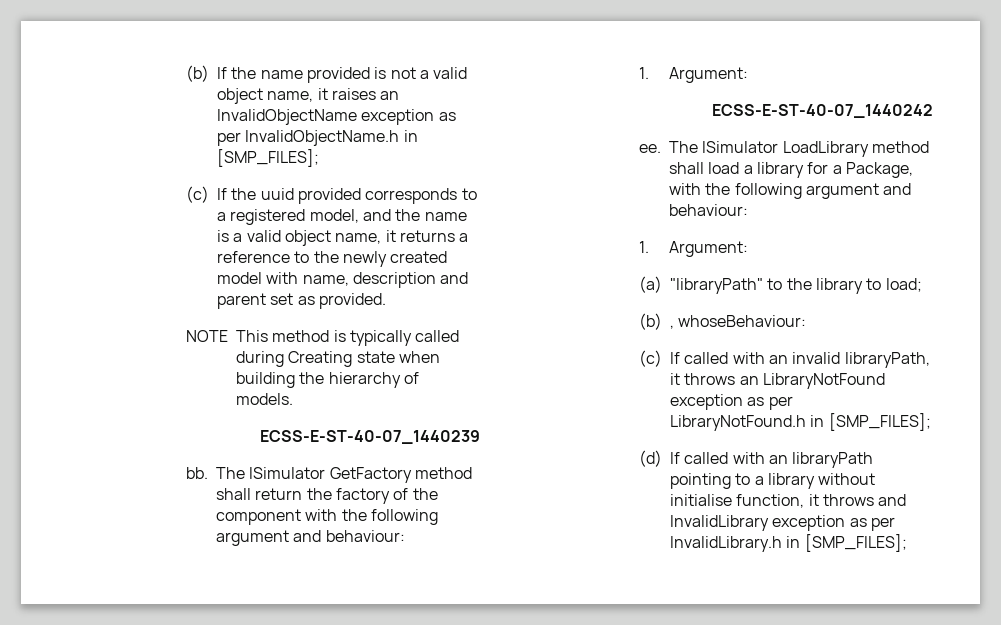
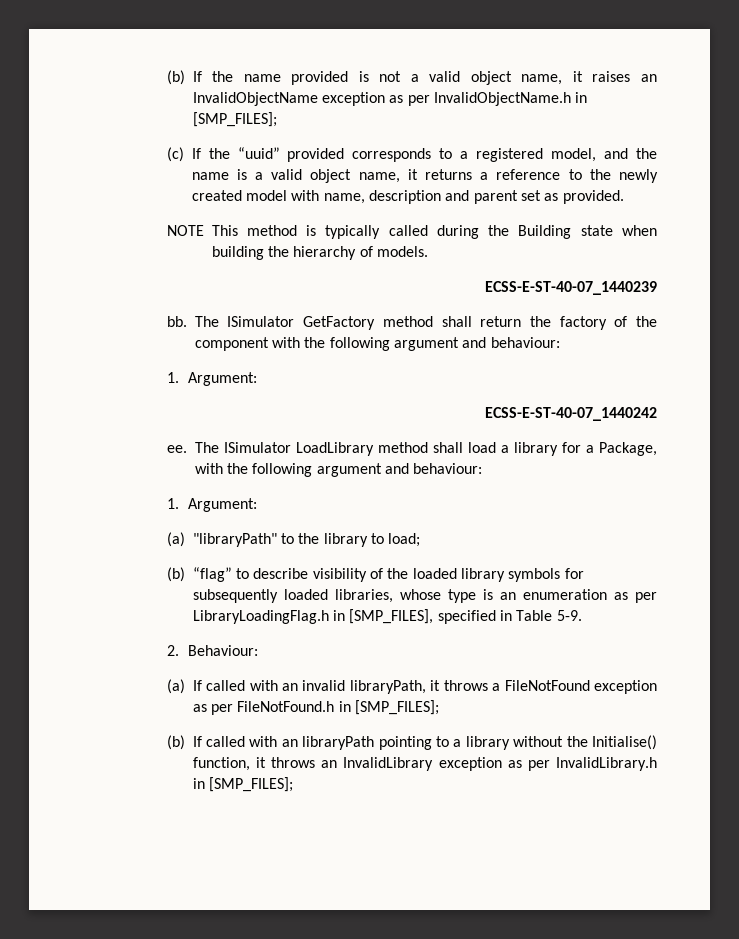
[260,188,294,200] uuid -> [237,147,280,159] “uuid”
[288,351,353,367] Creating -> [488,225,572,239] the Building
[670,315,807,329] [639,350,663,367] , whoseBehaviour: // (c) -> [192,567,584,582] [192,589,657,603] [192,609,582,624] [166,645,258,656] [166,679,185,694] “flag” to describe visibility of the loaded library symbols for subsequently loaded libraries, whose type is an enumeration as per LibraryLoadingFlag.h in [SMP_FILES], specified in Table 5-9. // 2. Behaviour: // (a)
[739,373,886,389] [670,394,793,410] [670,413,931,431] [639,450,663,467] an LibraryNotFound exception as per LibraryNotFound.h in [SMP_FILES]; // (d) -> [492,680,658,694] [192,700,439,715] [166,735,185,750] a FileNotFound exception as per FileNotFound.h in [SMP_FILES]; // (b)
[670,494,733,506] initialise -> [566,735,658,750] the Initialise()
[878,494,907,506] and -> [321,760,338,768] an

